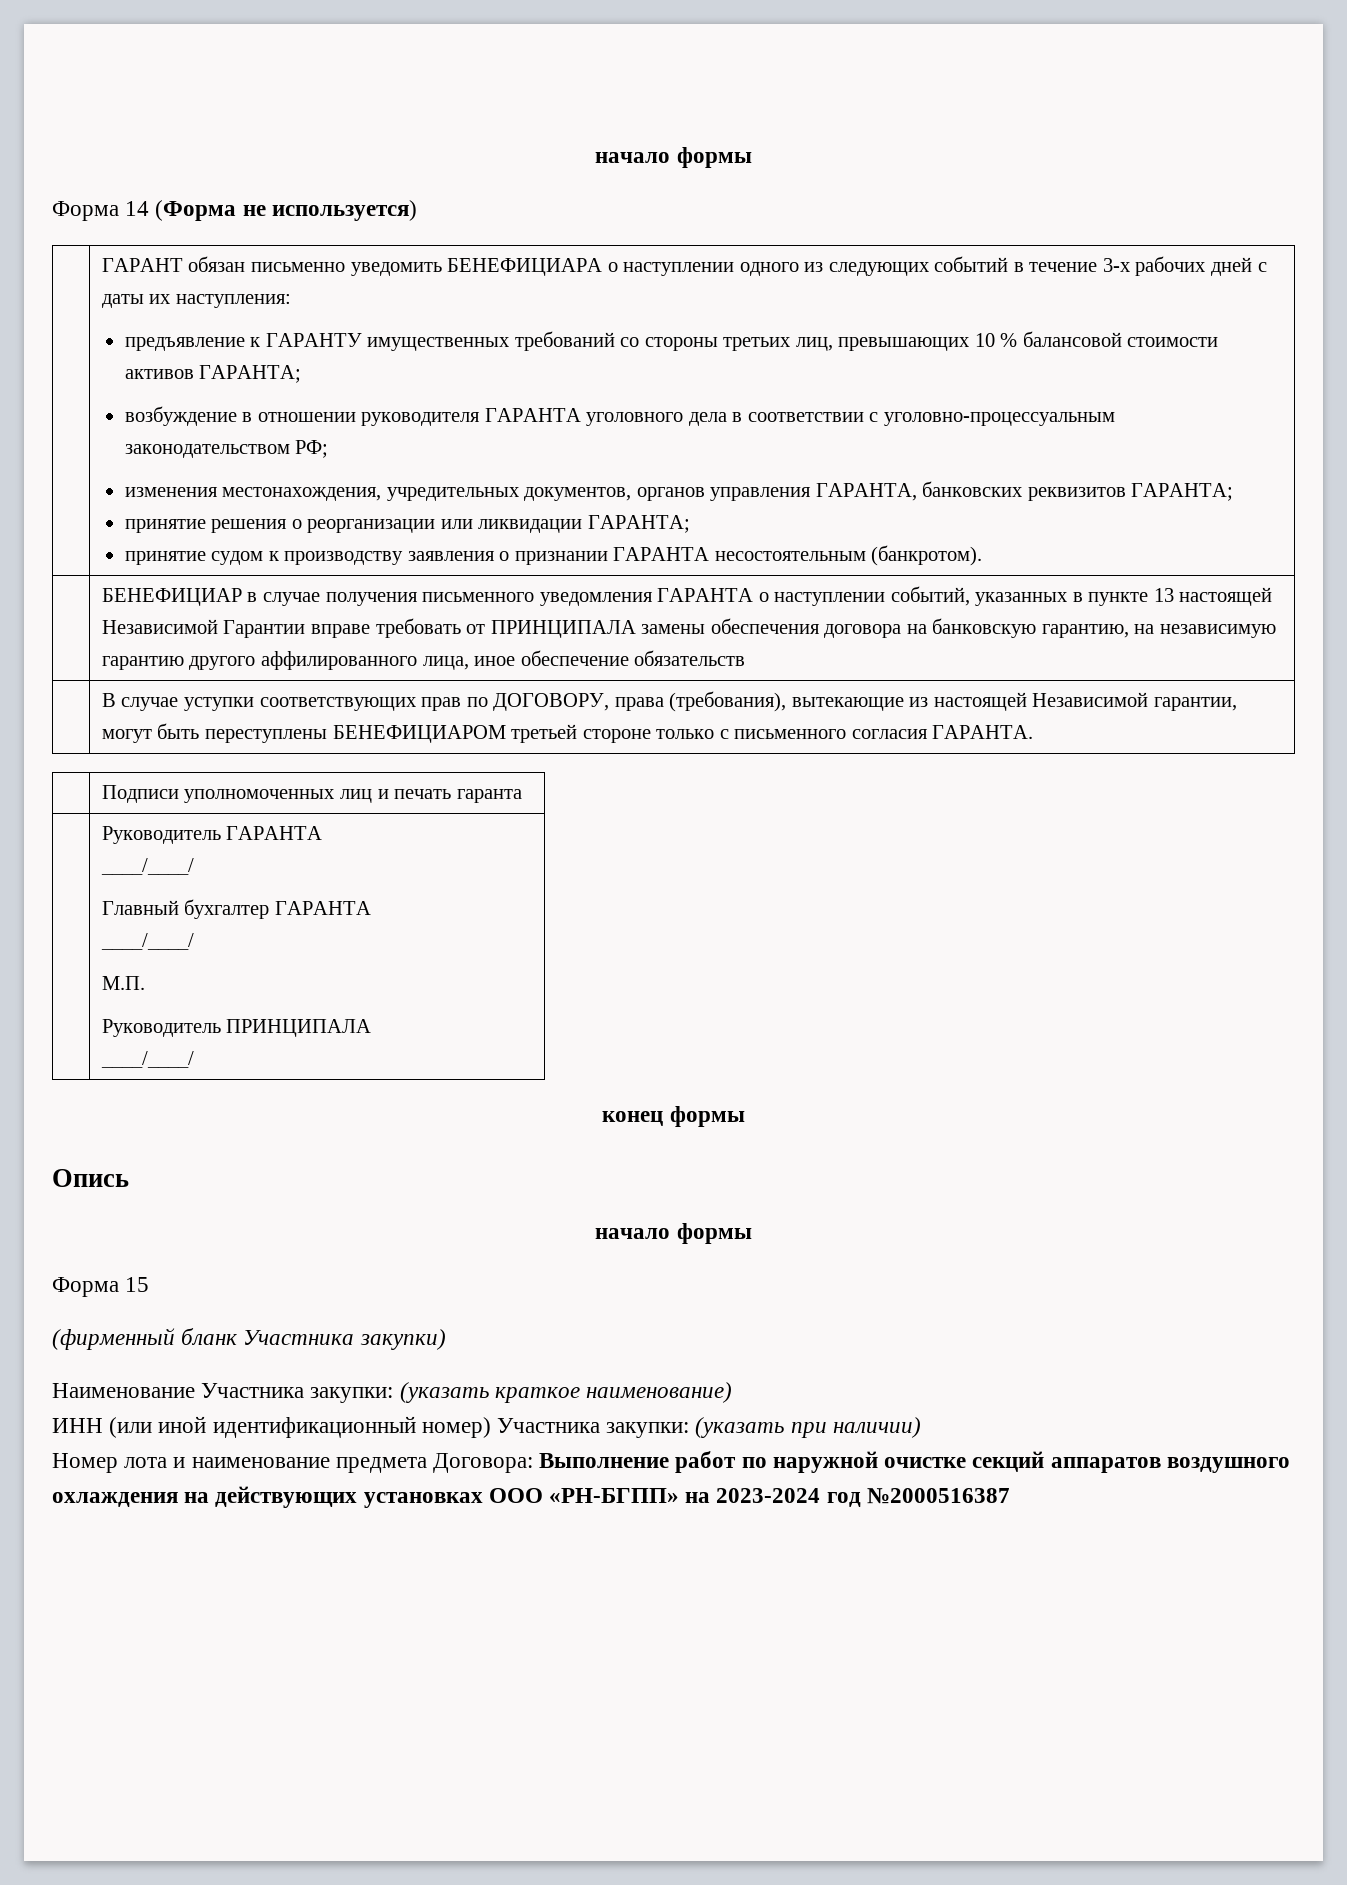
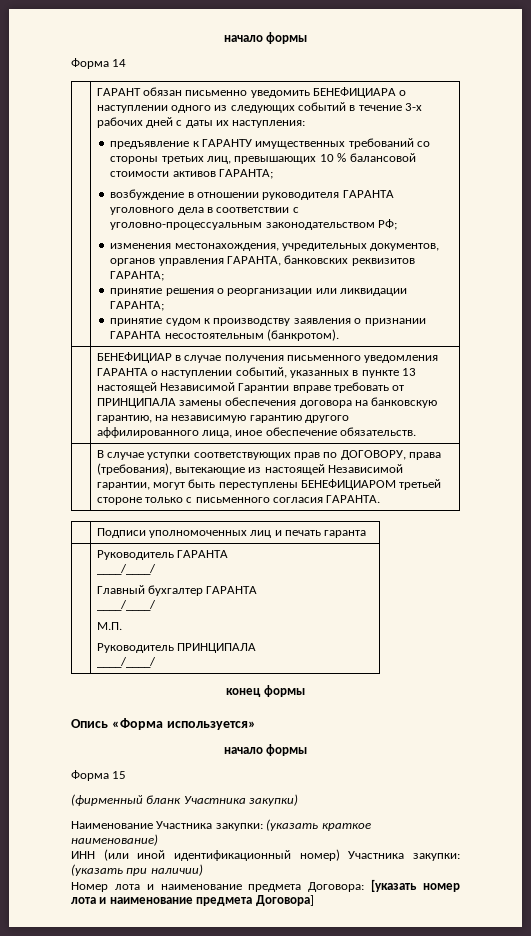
[155,200,417,221] (Форма не используется) -> (127, 63) none
[634,650,746,666] обязательств -> [340,427,417,436] обязательств.
(129, 1178) none -> [111,718,256,730] «Форма используется»
[539,1451,1290,1473] [52,1486,1010,1508] Выполнение работ по наружной очистке секций аппаратов воздушного охлаждения на действующих установках ООО «РН-БГПП» на 2023-2024 год №2000516387 -> [371,879,460,892] [71,895,314,906] [указать номер лота и наименование предмета Договора]

